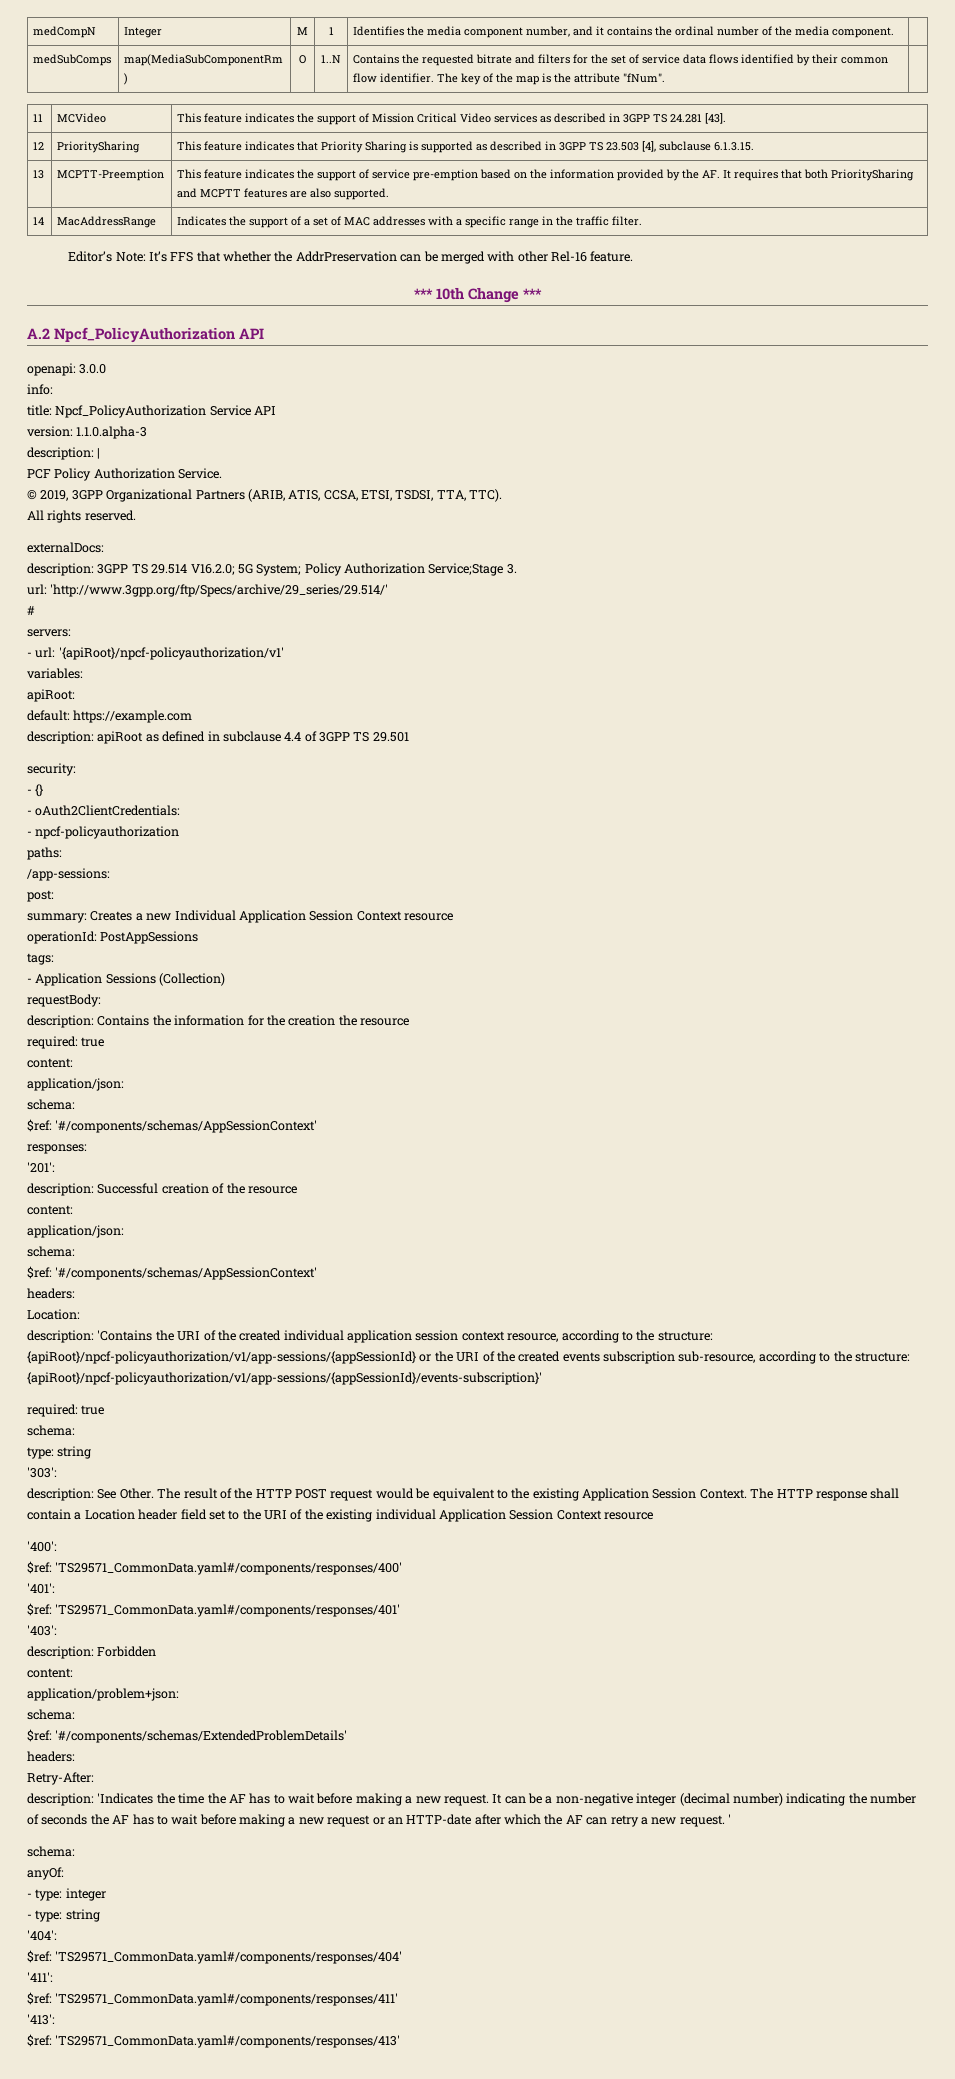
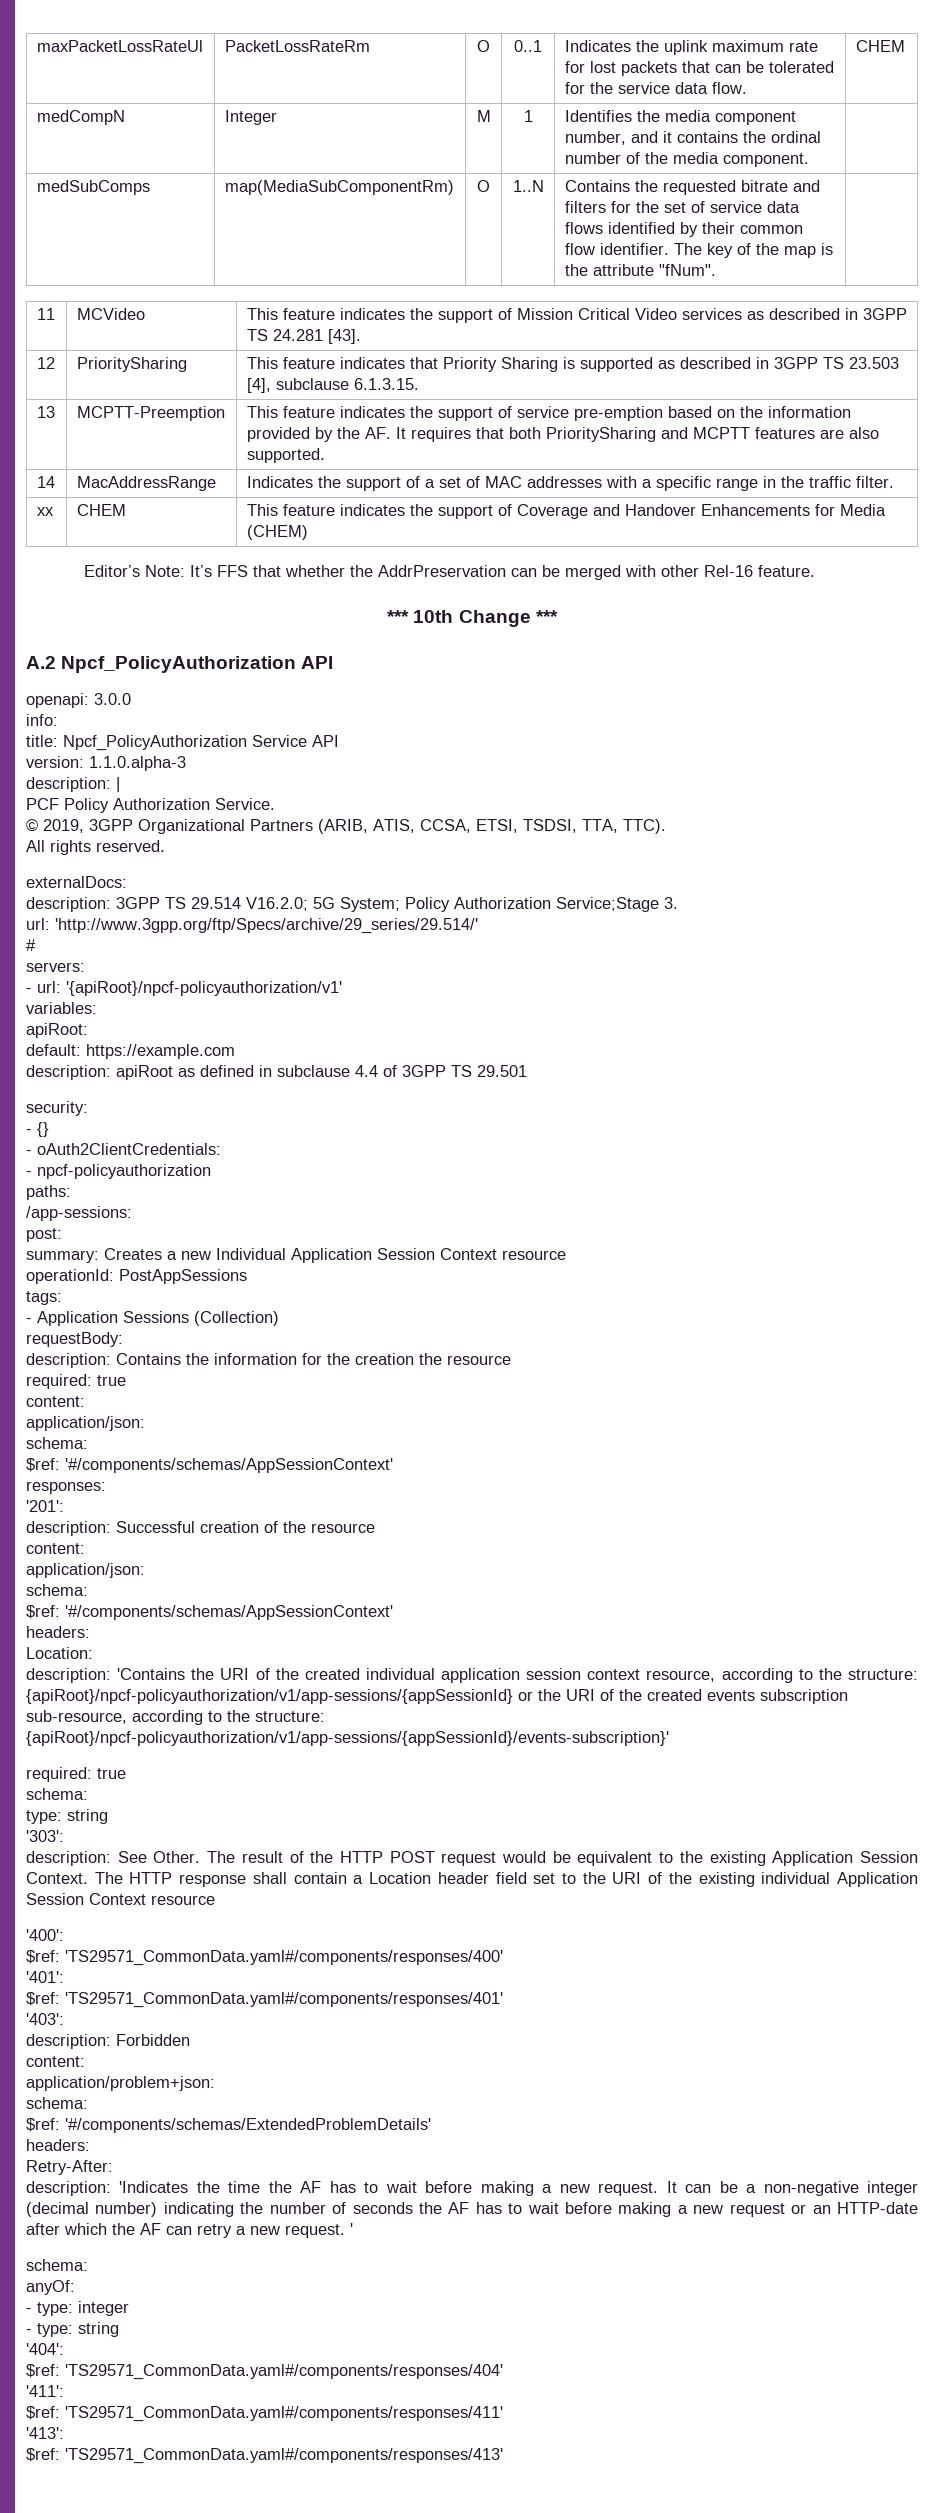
(33, 32) none -> [36,40,203,52] [224,40,370,52] [477,40,490,52] [514,40,542,52] [564,40,818,55] [564,61,834,76] [564,82,747,94] [855,40,905,52] maxPacketLossRateUl | PacketLossRateRm | O | 0..1 | Indicates the uplink maximum rate for lost packets that can be tolerated for the service data flow. | CHEM //
(643, 221) none -> [36,507,54,516] [76,504,126,516] [246,504,886,519] [246,525,308,540] // xx | CHEM | This feature indicates the support of Coverage and Handover Enhancements for Media (CHEM)

